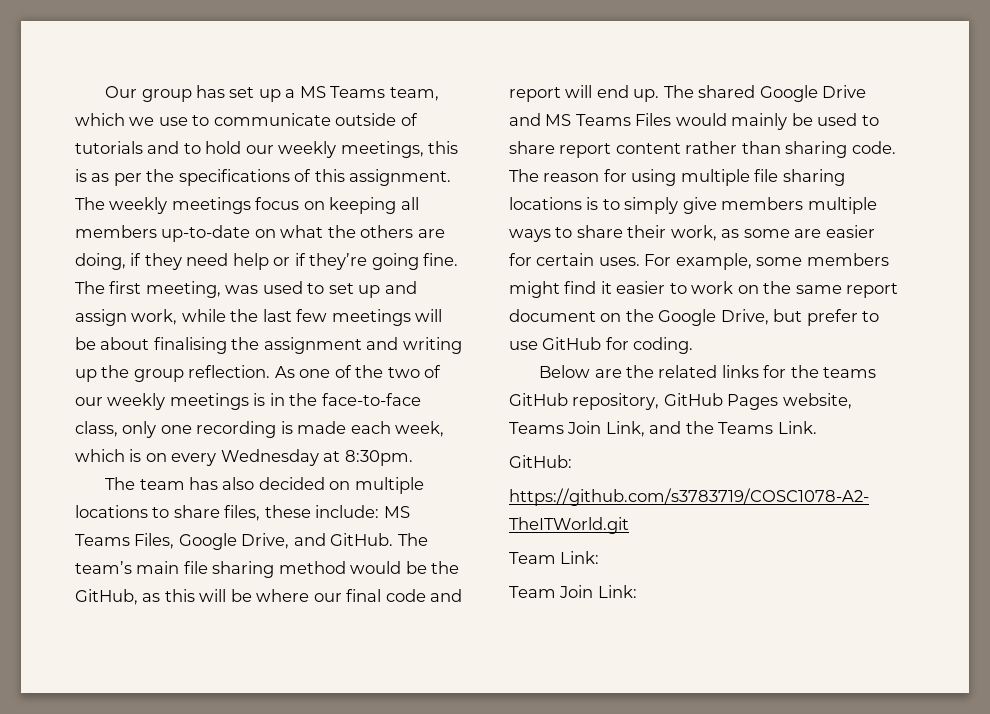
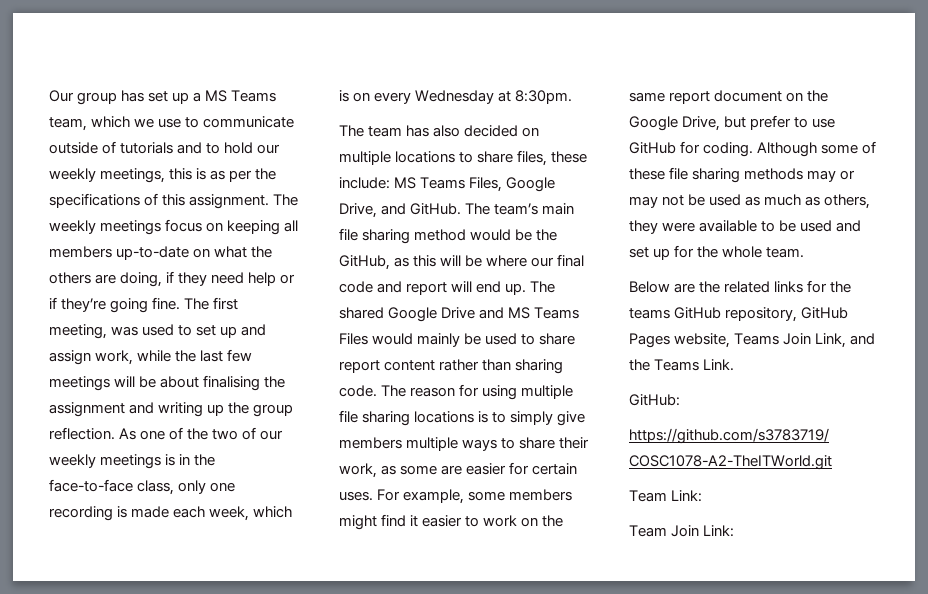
(694, 345) none -> [757,141,877,157] [629,167,856,183] [629,194,871,209] [629,220,862,234] [629,245,805,260] Although some of these file sharing methods may or may not be used as much as others, they were available to be used and set up for the whole team.

